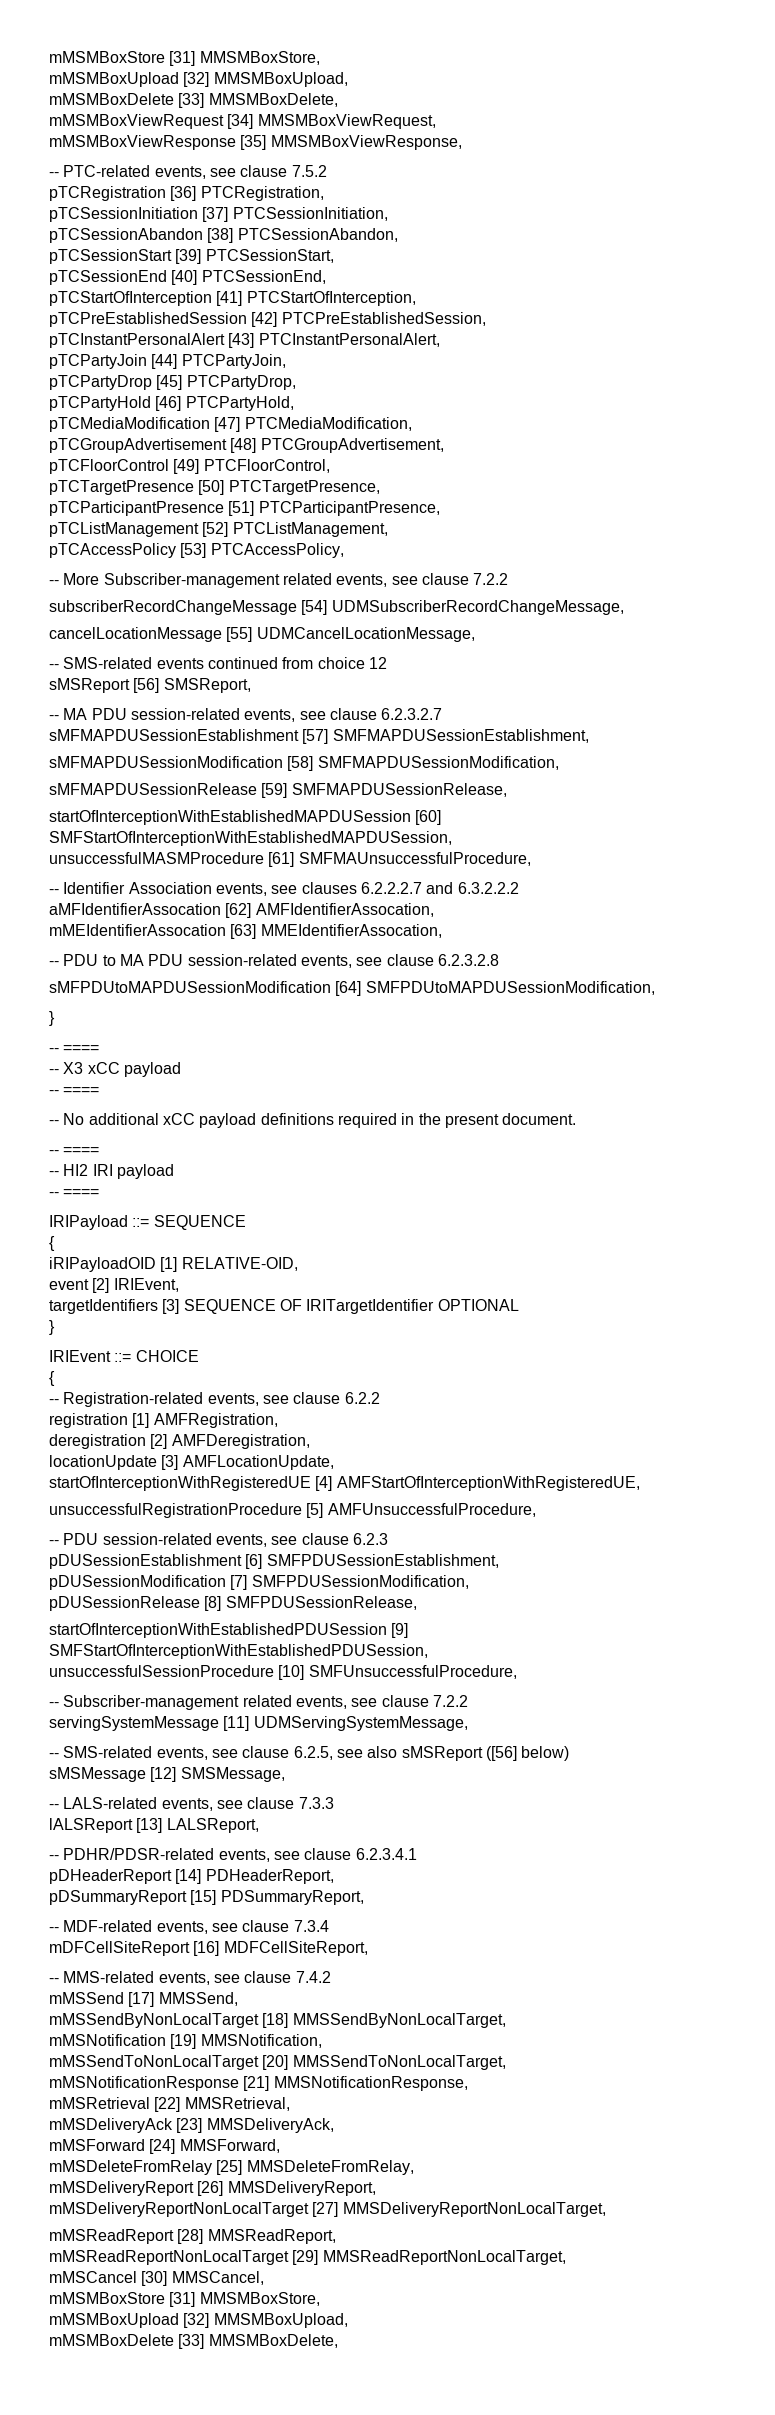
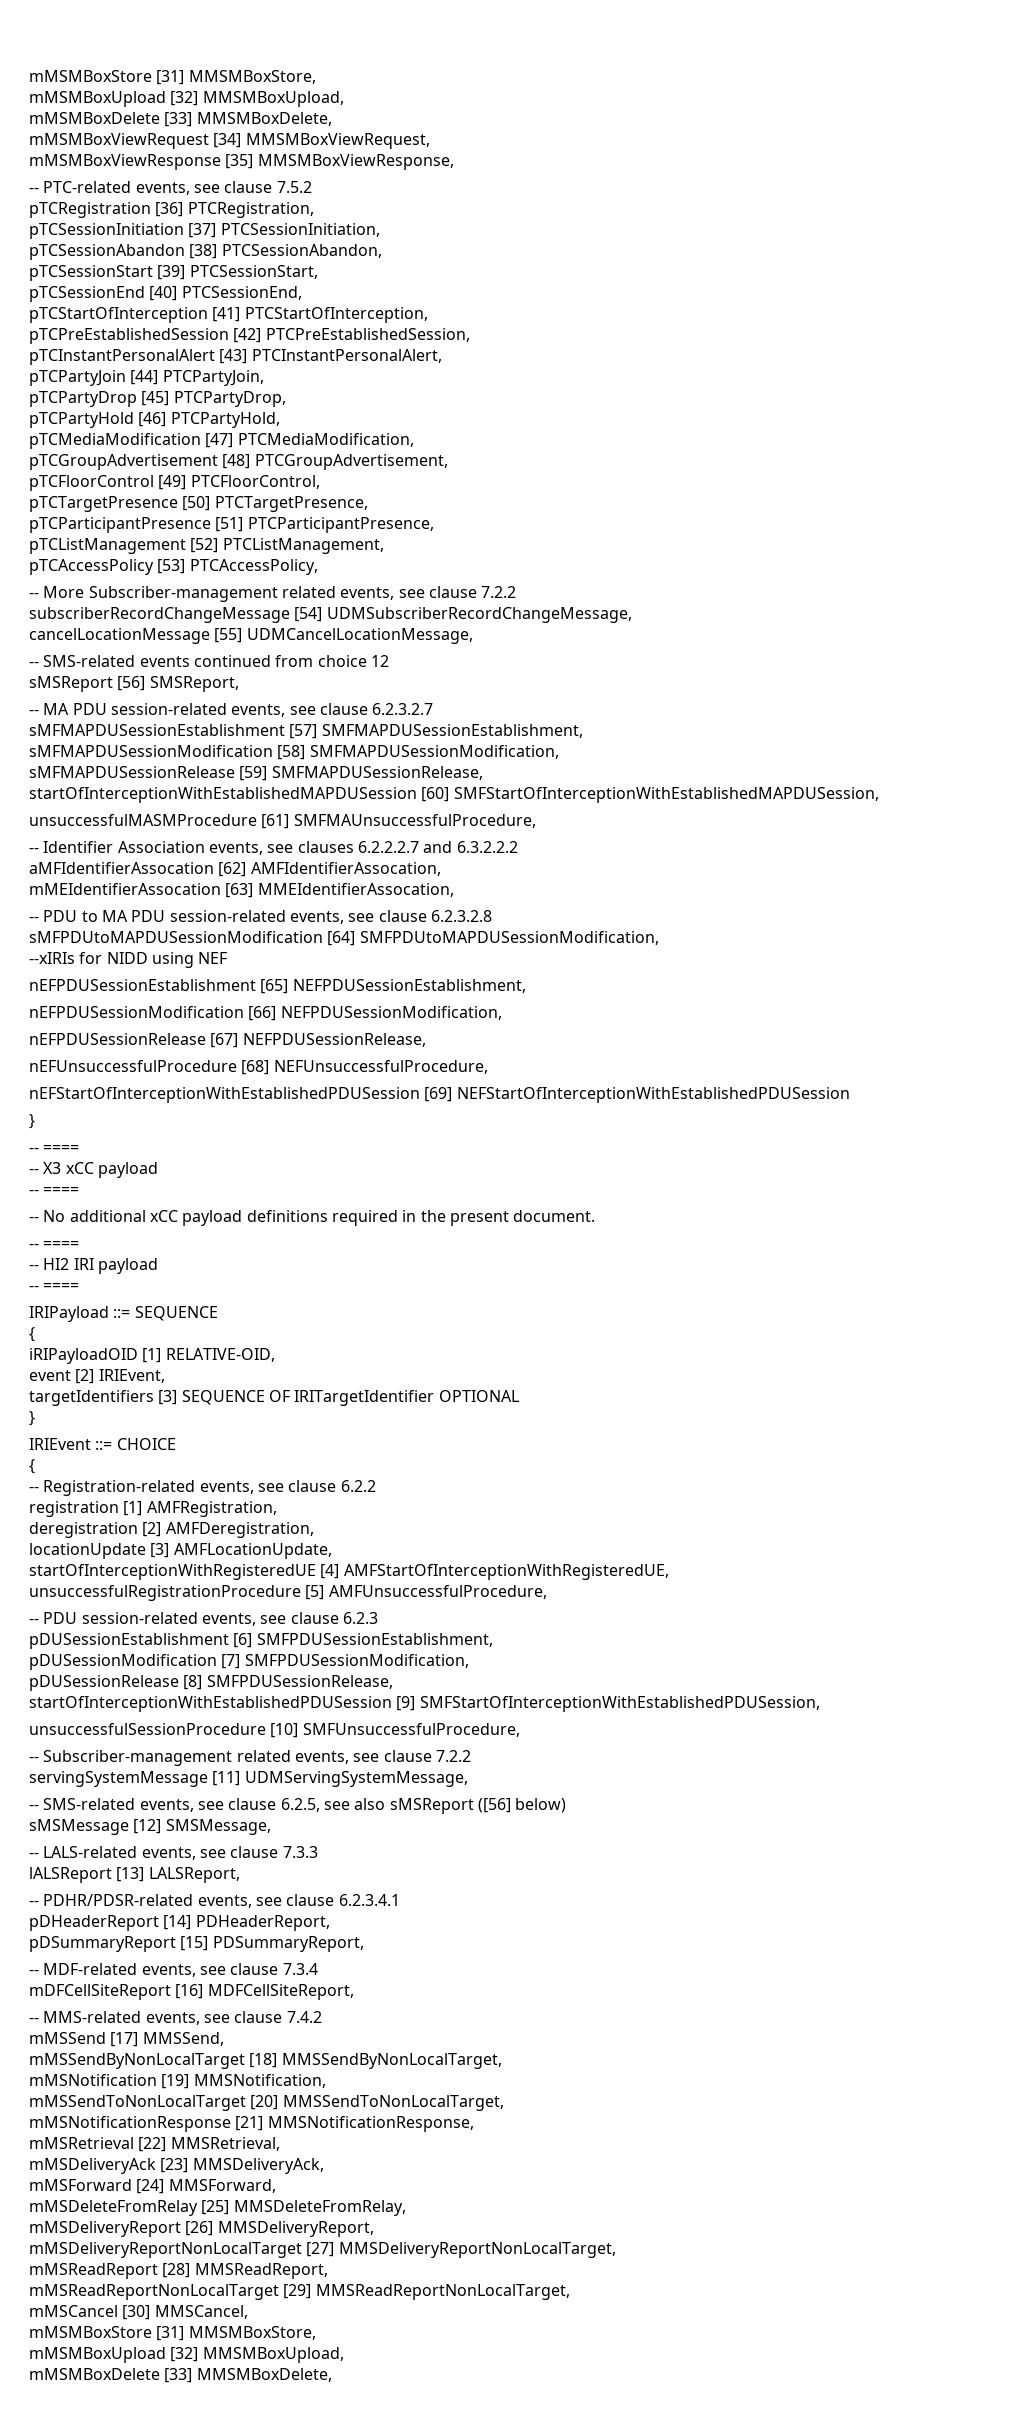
(655, 988) none -> [29,952,228,968] [29,979,526,994] [29,1006,502,1021] [29,1033,426,1048] [29,1060,488,1075] [29,1087,850,1103] // --xIRIs for NIDD using NEF // nEFPDUSessionEstablishment [65] NEFPDUSessionEstablishment, // nEFPDUSessionModification [66] NEFPDUSessionModification, // nEFPDUSessionRelease [67] NEFPDUSessionRelease, // nEFUnsuccessfulProcedure [68] NEFUnsuccessfulProcedure, // nEFStartOfInterceptionWithEstablishedPDUSession [69] NEFStartOfInterceptionWithEstablishedPDUSession

